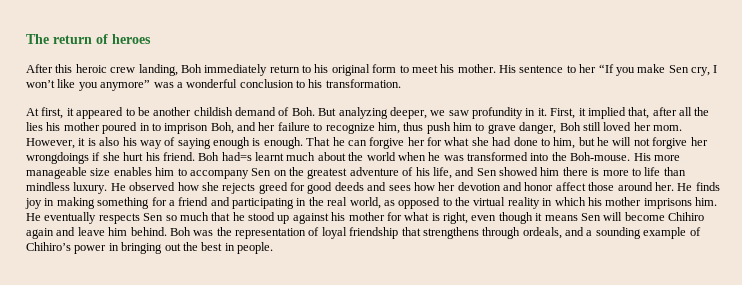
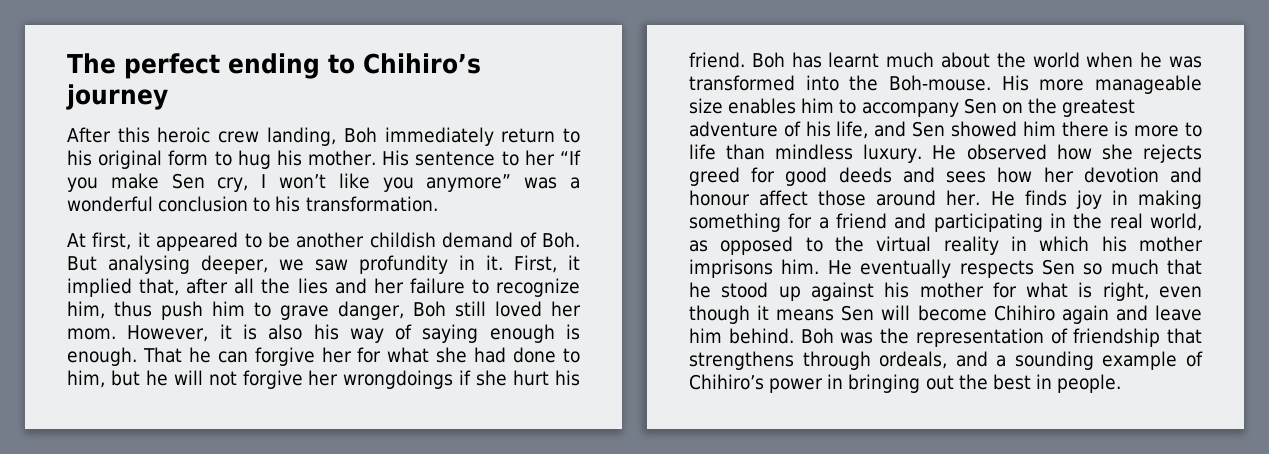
[53,34,151,44] return of heroes -> [124,53,481,79] [66,84,168,110] perfect ending to Chihiro’s journey
[411,65,438,73] meet -> [237,150,271,169] hug
[338,107,388,119] analyzing -> [108,255,191,274] analysing
[46,122,234,134] his mother poured in to imprison Boh, -> (328, 286) none
[221,152,252,161] had=s -> [791,52,822,68] has
[524,182,554,191] honor -> [689,190,750,206] honour
[321,227,347,239] loyal -> (1068, 336) none

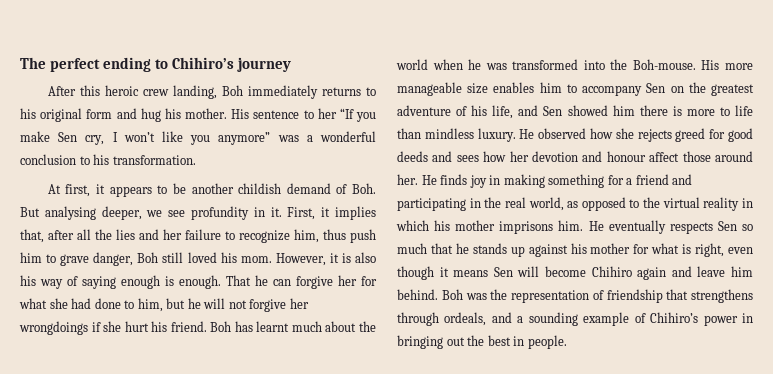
[501,128,556,143] return -> [321,87,361,96] returns
[214,151,232,166] to -> [116,108,137,119] and
[156,232,239,251] appeared -> [109,186,152,197] appears
[315,259,349,271] saw -> [168,210,186,217] see
[67,278,132,297] implied -> [335,206,377,220] implies
[551,301,581,317] her -> [220,252,237,263] his
[721,282,769,298] stood -> [472,243,507,254] stands

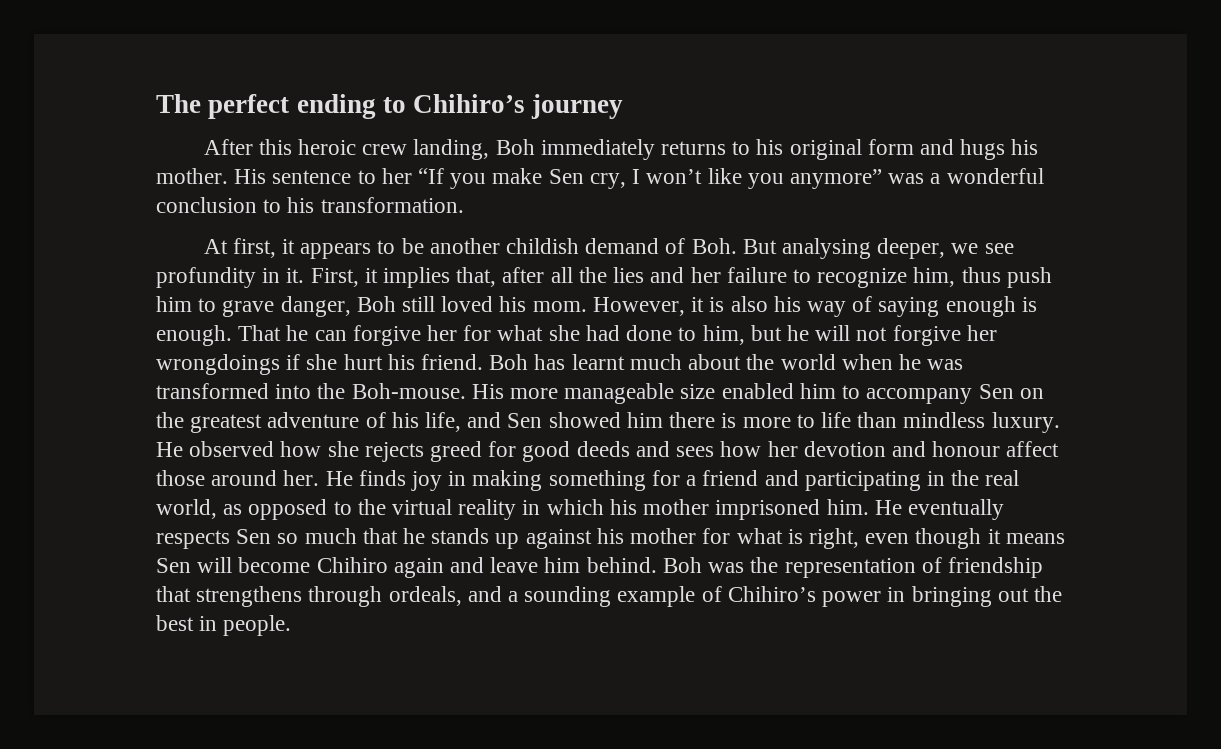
[140,108,161,122] hug -> [960,139,1006,160] hugs
[493,82,535,93] enables -> [721,383,794,399] enabled
[499,221,554,234] imprisons -> [715,499,821,520] imprisoned

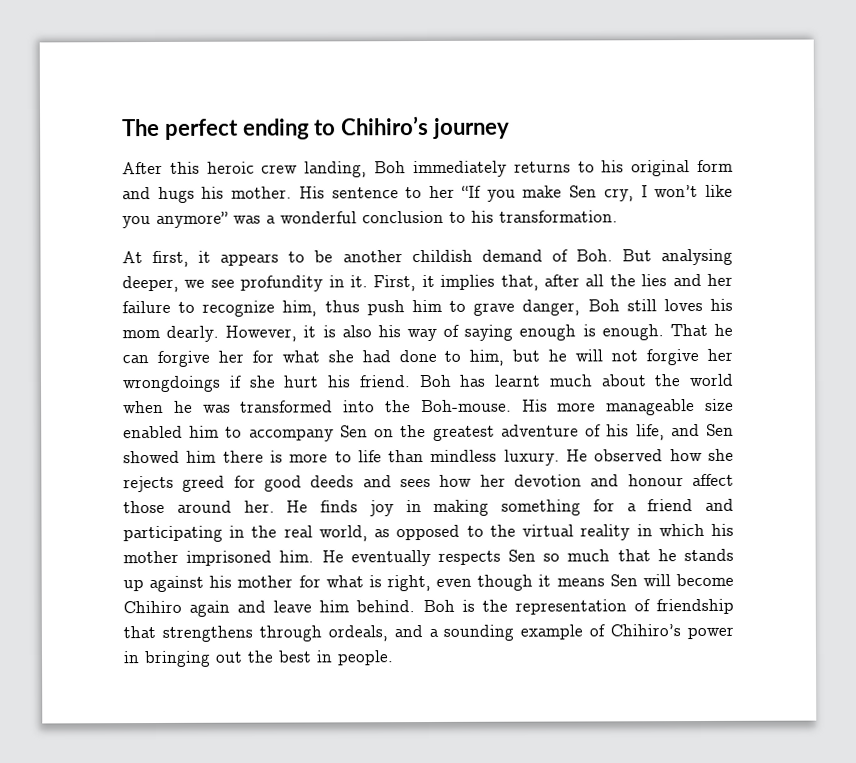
[441,296,587,312] loved his mom. -> [663,298,733,312] [122,325,220,342] loves his mom dearly.
[708,562,745,573] was -> [461,599,475,612] is

